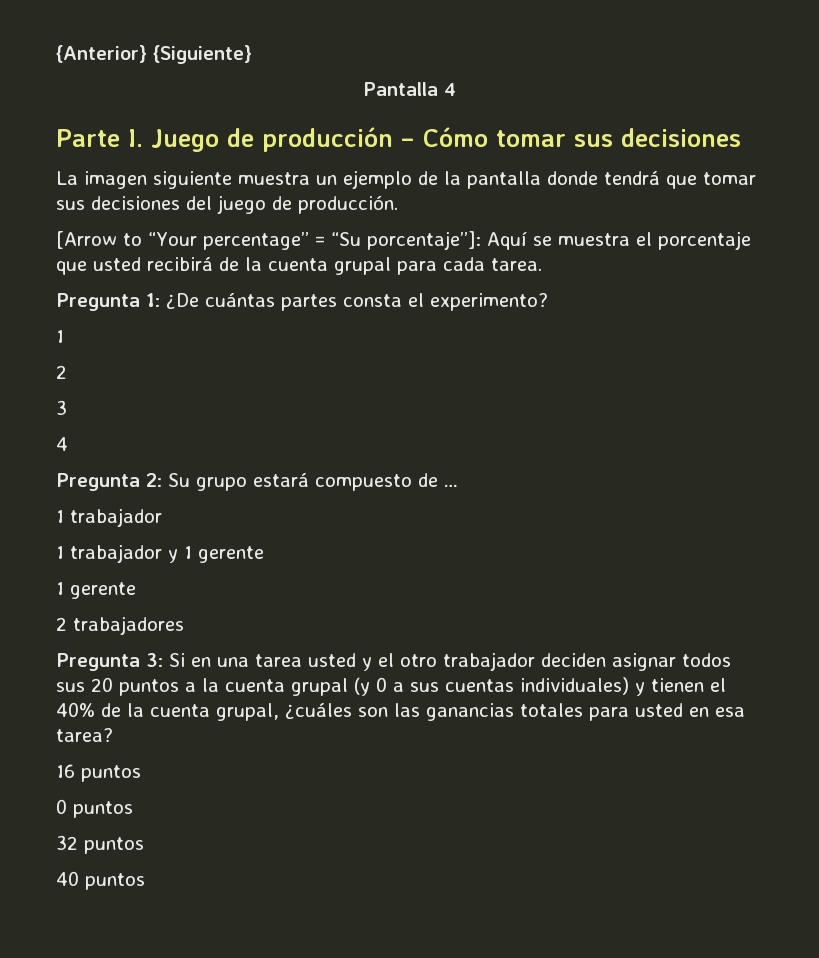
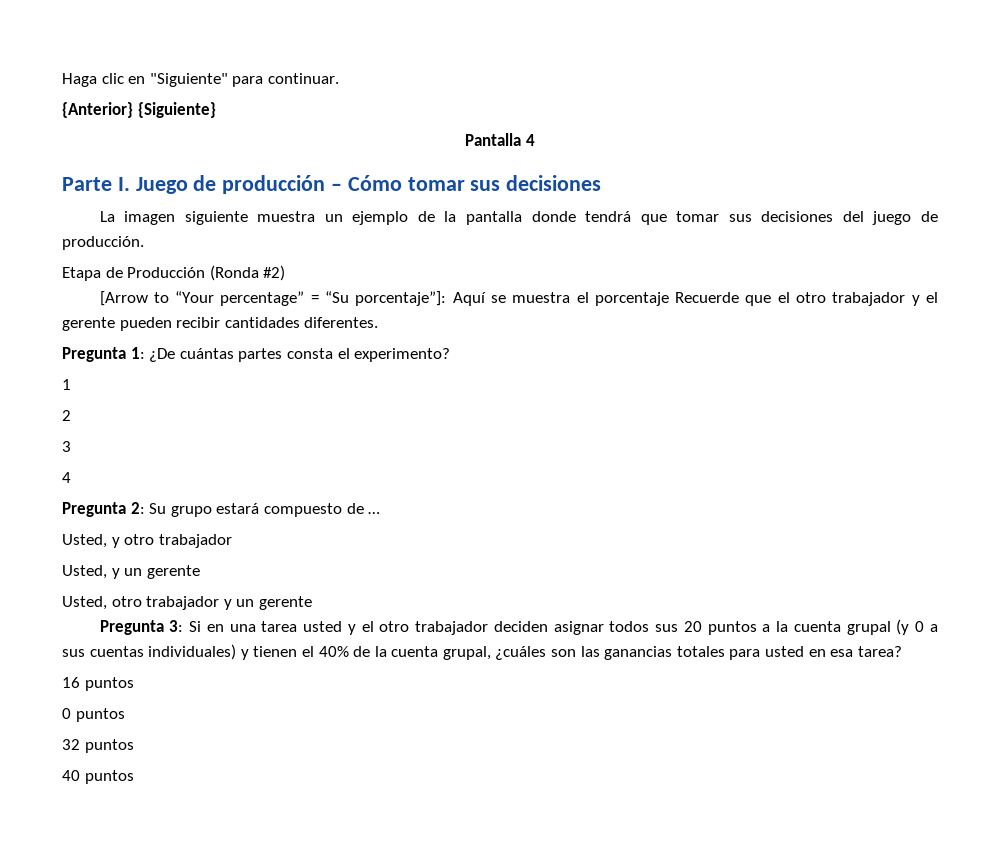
(56, 54) none -> [62,73,339,87] Haga clic en "Siguiente" para continuar. //
(398, 204) none -> [62,265,286,281] // Etapa de Producción (Ronda #2)
[56,257,542,275] que usted recibirá de la cuenta grupal para cada tarea. -> [675,292,938,306] [62,317,379,331] Recuerde que el otro trabajador y el gerente pueden recibir cantidades diferentes.
[56,508,162,527] [56,544,264,563] [56,582,136,599] [56,616,184,635] 1 trabajador // 1 trabajador y 1 gerente // 1 gerente // 2 trabajadores -> [62,534,232,548] [62,565,200,579] [62,596,312,610] Usted, y otro trabajador // Usted, y un gerente // Usted, otro trabajador y un gerente

